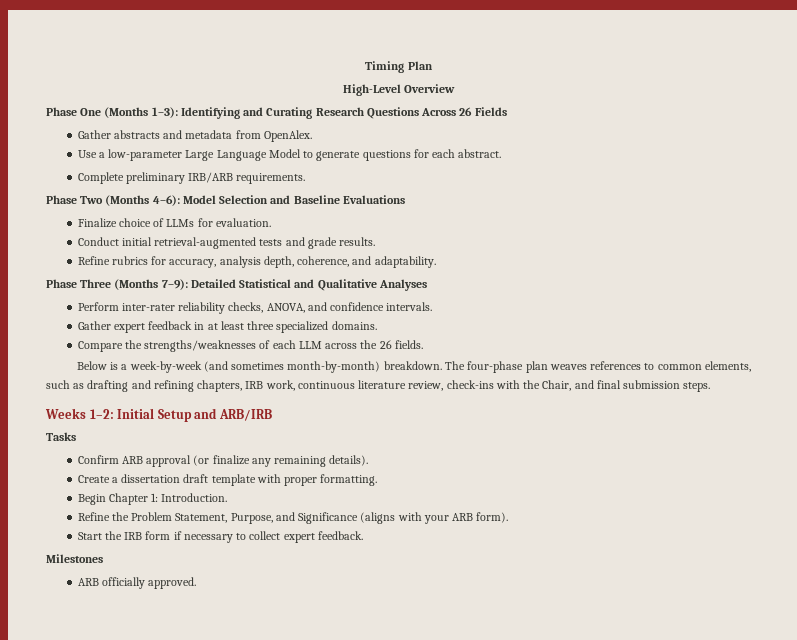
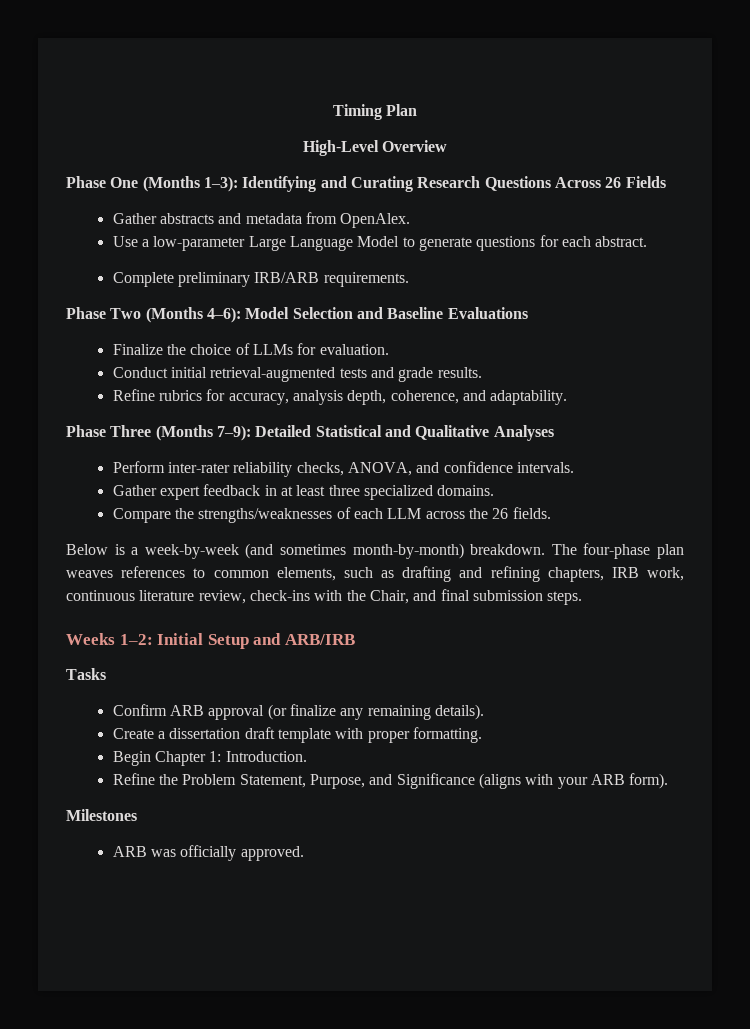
(117, 223) none -> [166,344,186,355] the
[77,531,363,543] // Start the IRB form if necessary to collect expert feedback. -> (669, 781) none
(99, 582) none -> [150,849,176,857] was

